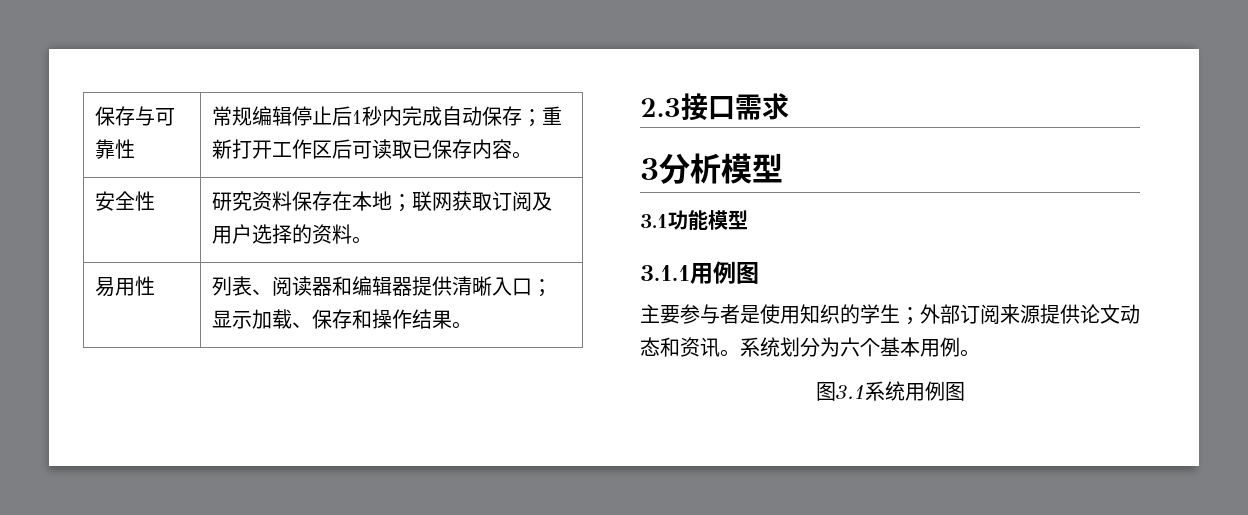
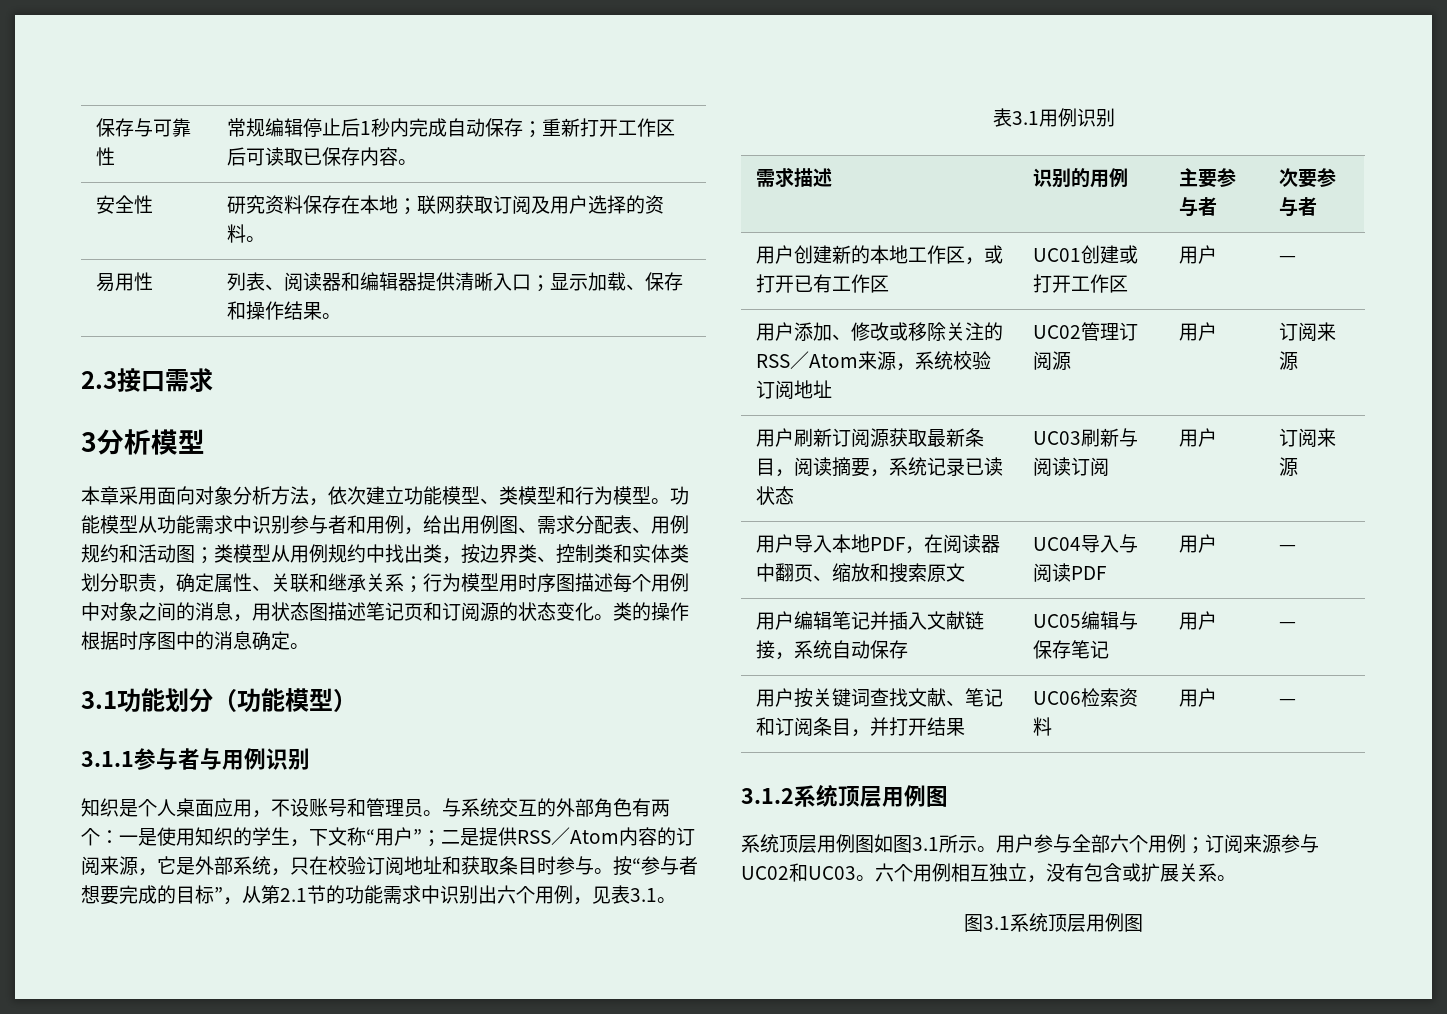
[640,210,748,230] [640,261,759,284] [640,304,1140,325] [640,337,960,357] 3.1功能模型 // 3.1.1用例图 // 主要参与者是使用知织的学生；外部订阅来源提供论文动态和资讯。系统划分为六个基本用例 -> [81,486,689,506] [81,515,689,535] [81,544,689,564] [81,573,689,593] [81,602,689,622] [81,631,309,651] [81,688,357,713] [81,748,310,770] [81,798,670,818] [81,827,695,847] [81,856,698,876] [81,885,676,905] [992,108,1115,127] [755,167,832,188] [1032,168,1128,188] [1178,168,1236,188] [1178,197,1217,217] [1278,168,1336,188] [1278,197,1317,217] [755,245,1003,265] [755,274,889,293] [1032,245,1138,264] [1032,274,1128,293] [1178,245,1217,264] [1278,256,1296,262] [755,322,1003,341] [755,351,991,371] [755,380,832,399] [1032,322,1138,341] [1032,351,1071,371] [1178,322,1217,341] [1278,322,1336,341] [1278,351,1298,371] [755,428,984,448] [755,457,1003,477] [755,486,794,505] [1032,428,1138,447] [1032,457,1109,476] [1178,428,1217,447] [1278,428,1336,447] [1278,457,1298,477] [755,534,1000,554] [755,563,965,583] [1032,534,1138,553] [1032,563,1106,582] [1178,534,1217,553] [1278,545,1296,551] [755,611,984,631] [755,640,908,660] [1032,611,1138,630] [1032,640,1109,659] [1178,611,1217,630] [1278,622,1296,628] [755,688,1003,708] [755,717,965,737] [1032,688,1138,707] [1032,717,1052,736] [1178,688,1217,707] [1278,699,1296,705] [741,784,948,808] [741,834,1319,854] [741,863,1217,883] 本章采用面向对象分析方法，依次建立功能模型、类模型和行为模型。功能模型从功能需求中识别参与者和用例，给出用例图、需求分配表、用例规约和活动图；类模型从用例规约中找出类，按边界类、控制类和实体类划分职责，确定属性、关联和继承关系；行为模型用时序图描述每个用例中对象之间的消息，用状态图描述笔记页和订阅源的状态变化。类的操作根据时序图中的消息确定。 // 3.1功能划分（功能模型） // 3.1.1参与者与用例识别 // 知织是个人桌面应用，不设账号和管理员。与系统交互的外部角色有两个：一是使用知织的学生，下文称“用户”；二是提供RSS／Atom内容的订阅来源，它是外部系统，只在校验订阅地址和获取条目时参与。按“参与者想要完成的目标”，从第2.1节的功能需求中识别出六个用例，见表3.1。 // 表3.1用例识别 // 需求描述 | 识别的用例 | 主要参与者 | 次要参与者 // 用户创建新的本地工作区，或打开已有工作区 | UC01创建或打开工作区 | 用户 | — // 用户添加、修改或移除关注的RSS／Atom来源，系统校验订阅地址 | UC02管理订阅源 | 用户 | 订阅来源 // 用户刷新订阅源获取最新条目，阅读摘要，系统记录已读状态 | UC03刷新与阅读订阅 | 用户 | 订阅来源 // 用户导入本地PDF，在阅读器中翻页、缩放和搜索原文 | UC04导入与阅读PDF | 用户 | — // 用户编辑笔记并插入文献链接，系统自动保存 | UC05编辑与保存笔记 | 用户 | — // 用户按关键词查找文献、笔记和订阅条目，并打开结果 | UC06检索资料 | 用户 | — // 3.1.2系统顶层用例图 // 系统顶层用例图如图3.1所示。用户参与全部六个用例；订阅来源参与UC02和UC03。六个用例相互独立，没有包含或扩展关系
(905, 391) none -> [1048,914,1086,932] 顶层

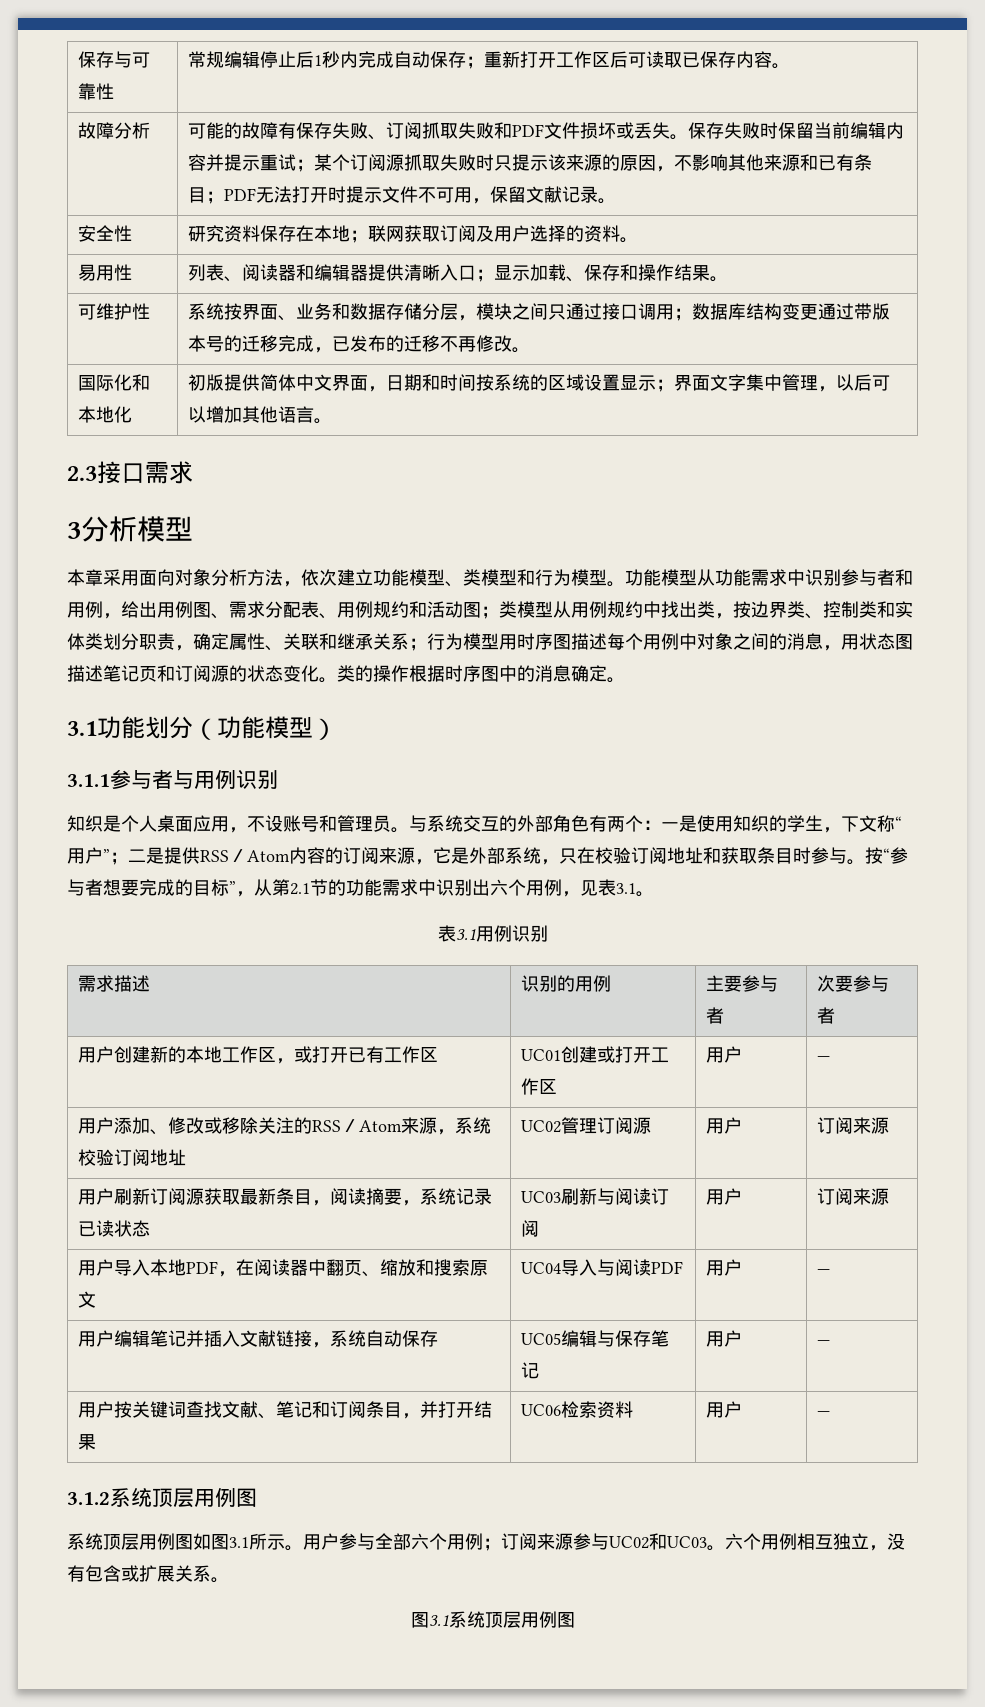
(417, 162) none -> [78,122,151,139] [188,122,905,140] [188,154,873,172] [188,186,617,204] // 故障分析 | 可能的故障有保存失败、订阅抓取失败和PDF文件损坏或丢失。保存失败时保留当前编辑内容并提示重试；某个订阅源抓取失败时只提示该来源的原因，不影响其他来源和已有条目；PDF无法打开时提示文件不可用，保留文献记录。
(341, 316) none -> [78,303,151,320] [188,303,891,321] [188,335,531,353] [78,374,151,391] [78,406,133,423] [188,374,891,392] [188,406,333,424] // 可维护性 | 系统按界面、业务和数据存储分层，模块之间只通过接口调用；数据库结构变更通过带版本号的迁移完成，已发布的迁移不再修改。 // 国际化和本地化 | 初版提供简体中文界面，日期和时间按系统的区域设置显示；界面文字集中管理，以后可以增加其他语言。

